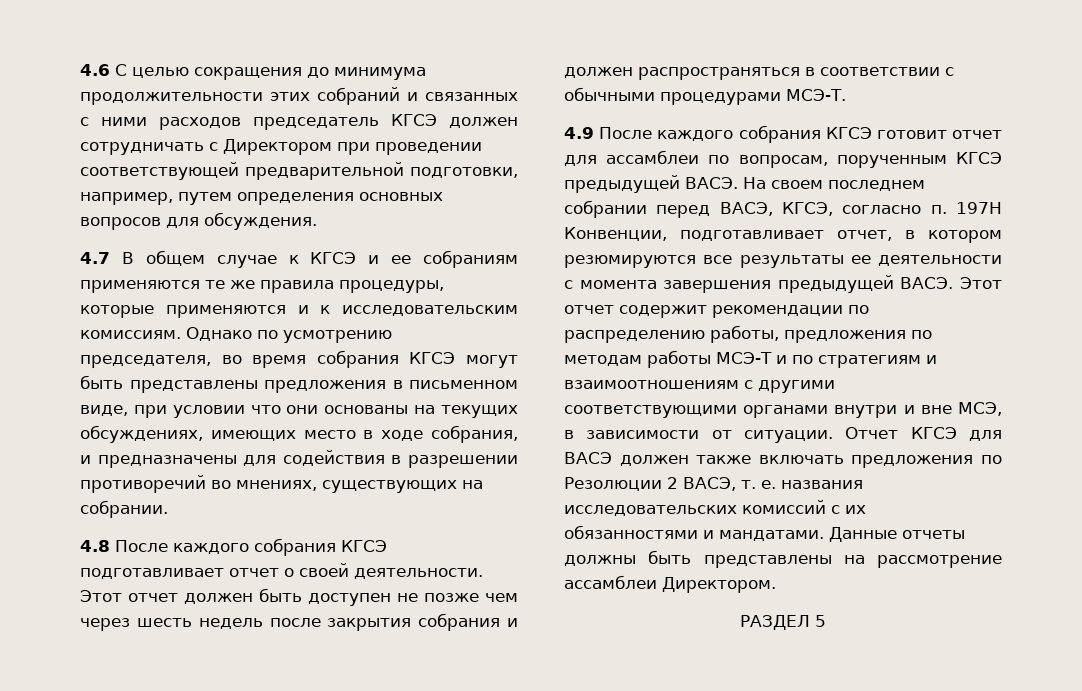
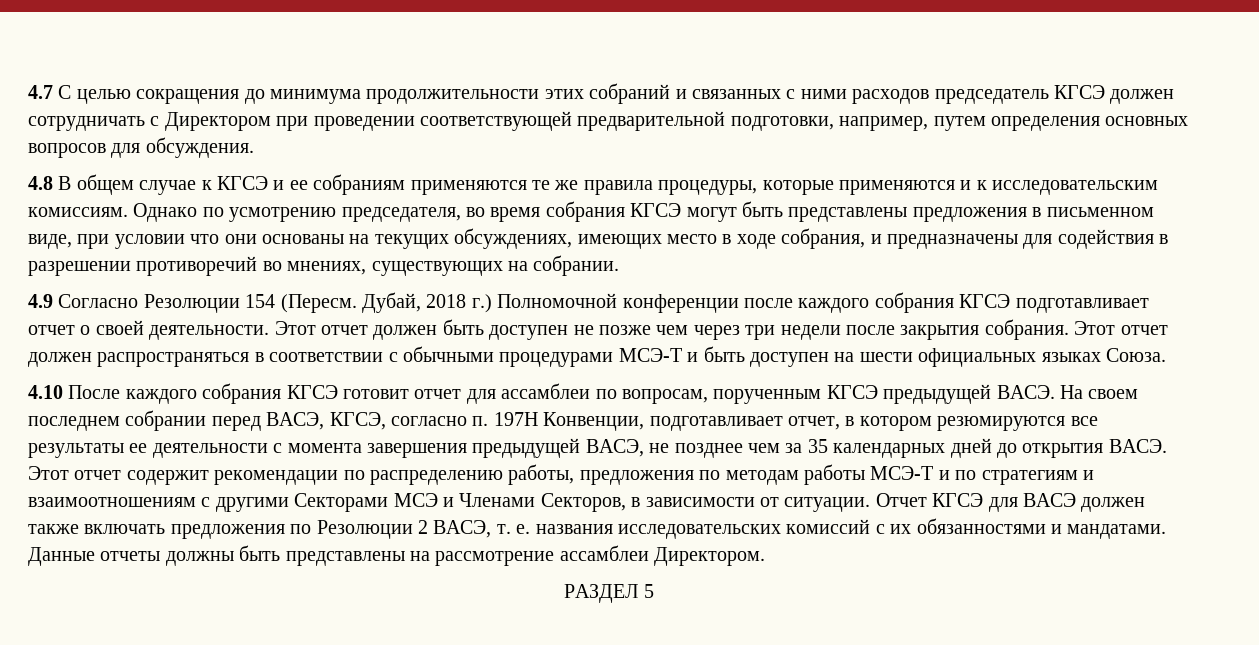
[80,64,110,76] 4.6 -> [28,85,53,99] 4.7
[80,252,110,264] 4.7 -> [28,176,53,190] 4.8
[80,540,168,552] 4.8 После -> [28,292,793,313] 4.9 Согласно Резолюции 154 (Пересм. Дубай, 2018 г.) Полномочной конференции после
[136,613,518,631] шесть недель после закрытия собрания и -> [745,319,1168,340] три недели после закрытия собрания. Этот отчет
[786,89,846,101] [564,127,594,139] МСЭ-T. // 4.9 -> [618,346,1166,367] [28,385,63,399] МСЭ-T и быть доступен на шести официальных языках Союза. // 4.10
(894, 284) none -> [585,438,1104,458] ВАСЭ, не позднее чем за 35 календарных дней до открытия
[564,402,1002,418] соответствующими органами внутри и вне МСЭ, -> [294,493,626,512] Секторами МСЭ и Членами Секторов,

